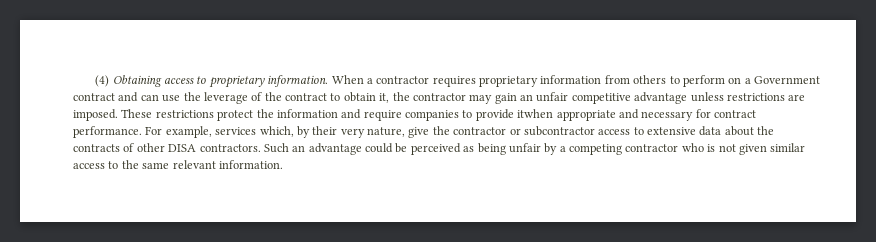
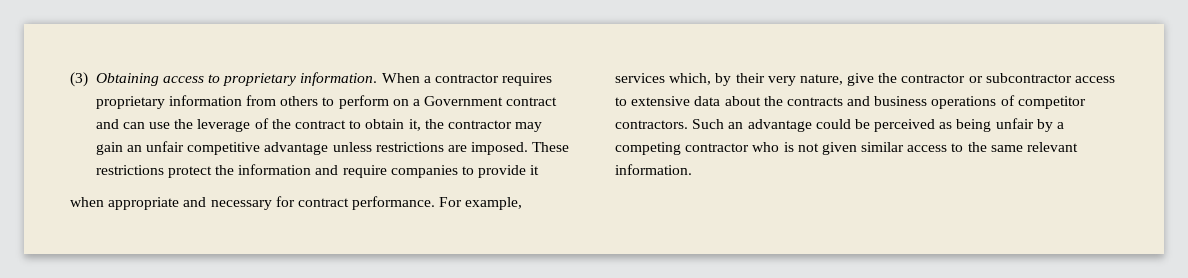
[95,75,110,87] (4) -> [70,72,88,87] (3)
[517,109,554,118] itwhen -> [530,165,540,175] [70,197,104,207] it // when
[123,143,197,152] of other DISA -> [847,95,1086,109] and business operations of competitor

